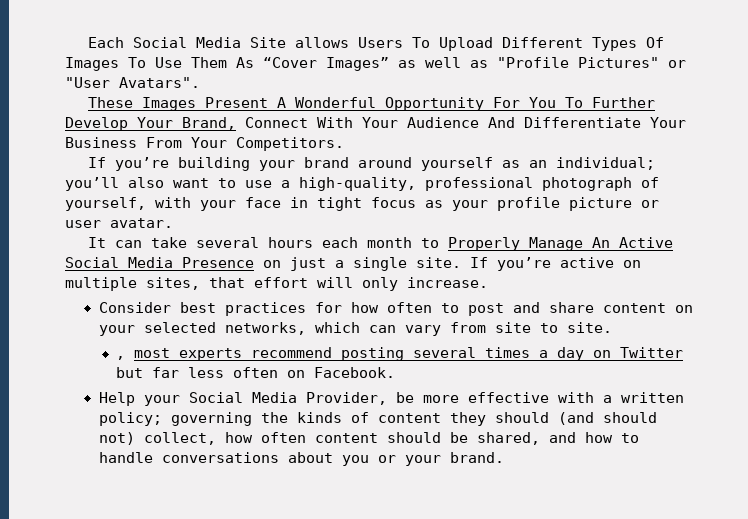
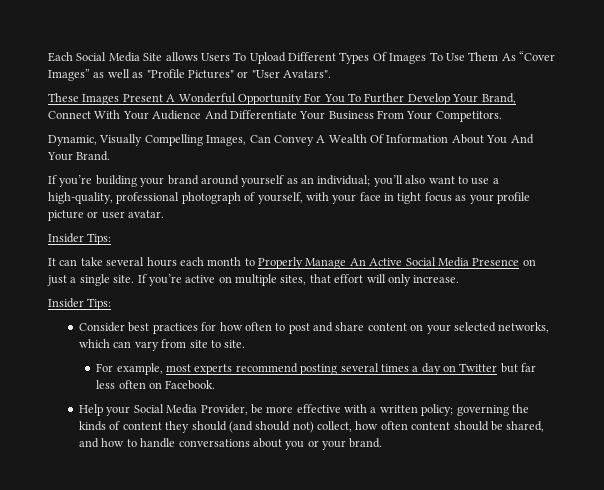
(344, 144) none -> [48,134,534,146] [47,151,111,161] // Dynamic, Visually Compelling Images, Can Convey A Wealth Of Information About You And Your Brand.
(173, 223) none -> [48,233,112,245] // Insider Tips:
(488, 282) none -> [48,298,112,310] // Insider Tips:
[116,356,126,360] , -> [96,363,163,375] For example,

